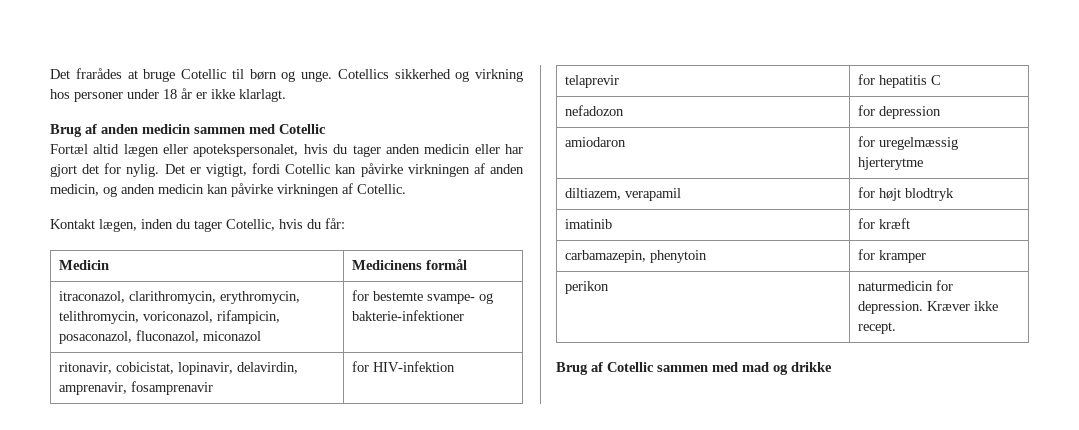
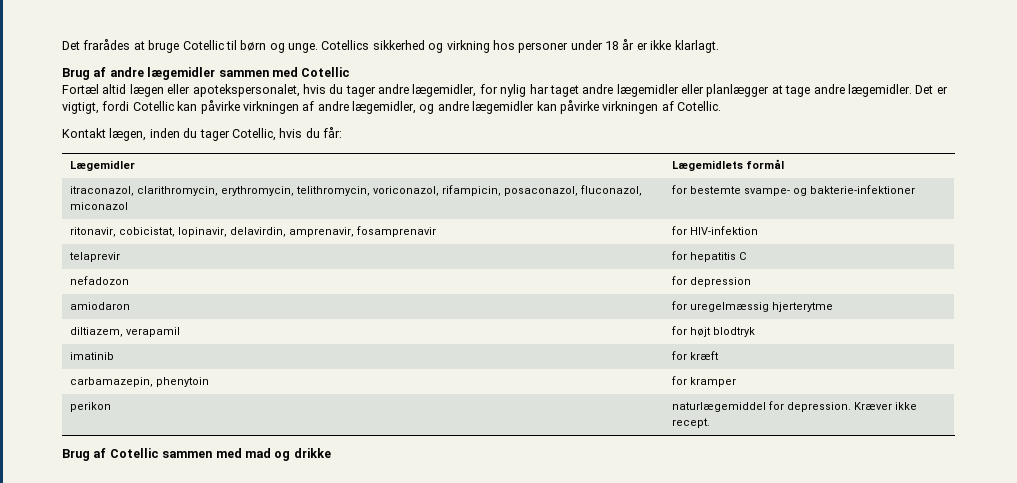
[101,124,190,134] anden medicin -> [109,67,216,80] andre lægemidler
[385,144,523,154] [50,163,160,177] anden medicin eller har gjort det for nylig. -> [378,84,912,97] andre lægemidler, for nylig har taget andre lægemidler eller planlægger at tage andre lægemidler.
[489,164,524,174] [50,184,204,197] anden medicin, og anden medicin -> [317,101,535,114] andre lægemidler, og andre lægemidler
[59,260,110,270] [352,260,423,270] Medicin | Medicinens -> [70,160,136,171] [672,160,744,171] Lægemidler | Lægemidlets
[858,281,934,291] naturmedicin -> [672,402,767,412] naturlægemiddel

